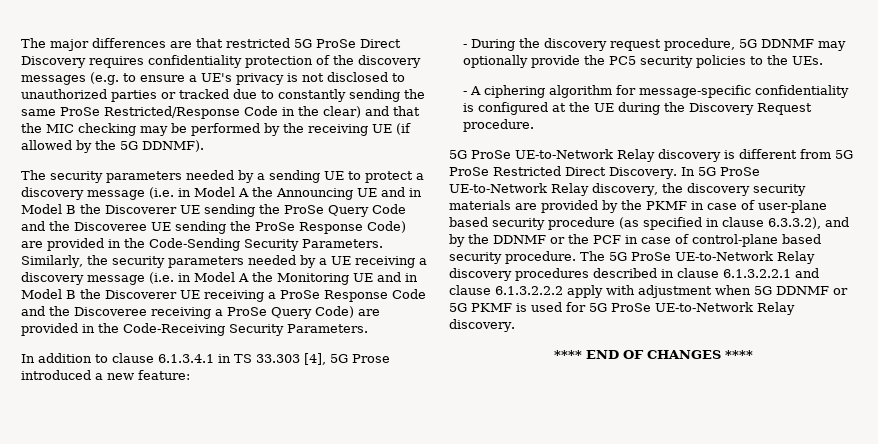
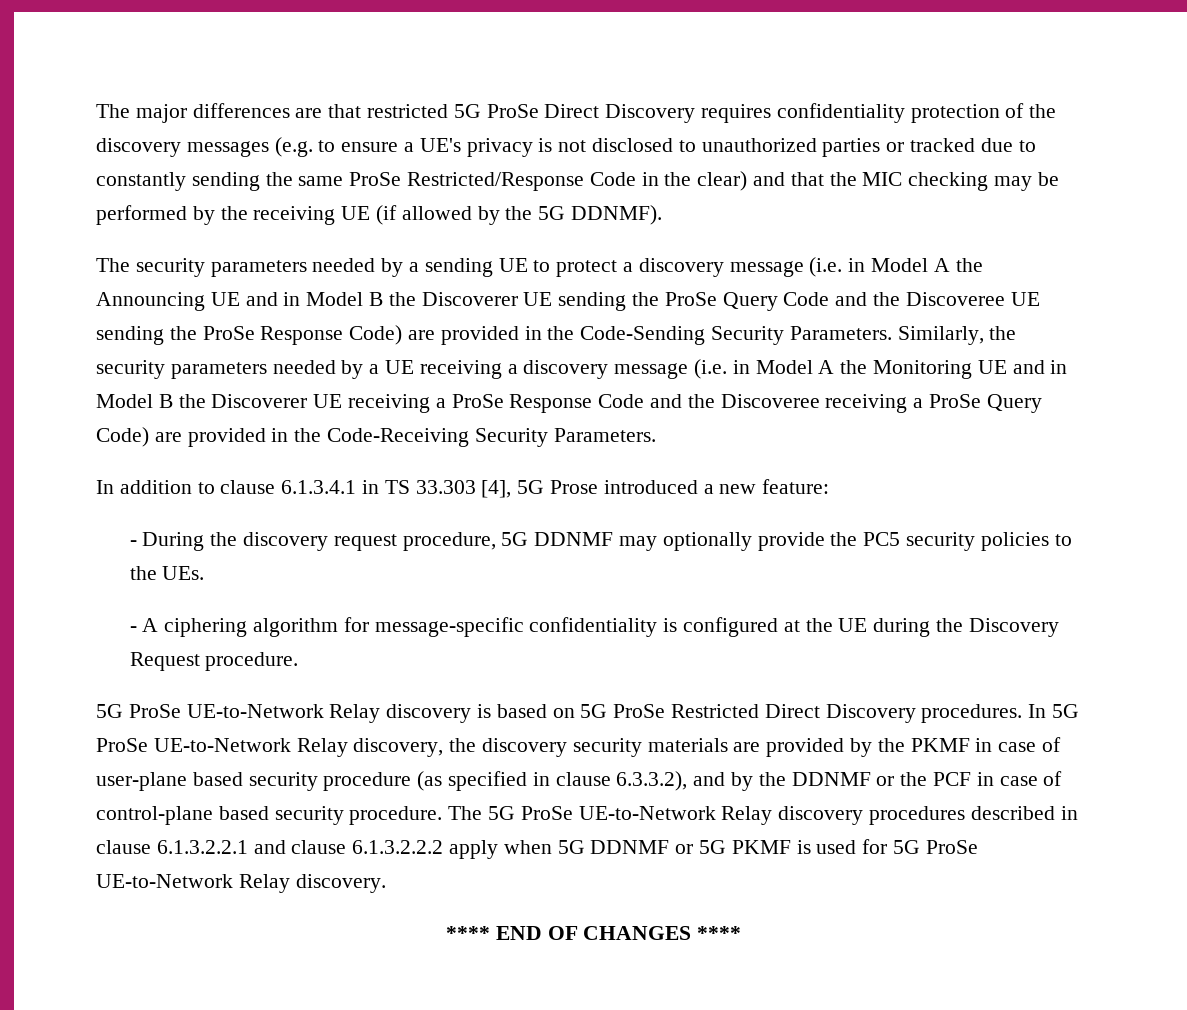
[739,149,831,159] different from -> [496,704,575,718] based on
[609,167,677,179] Discovery. -> [825,704,1023,723] Discovery procedures.
[606,285,712,298] with adjustment -> (499, 849) none

